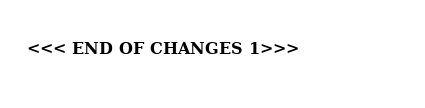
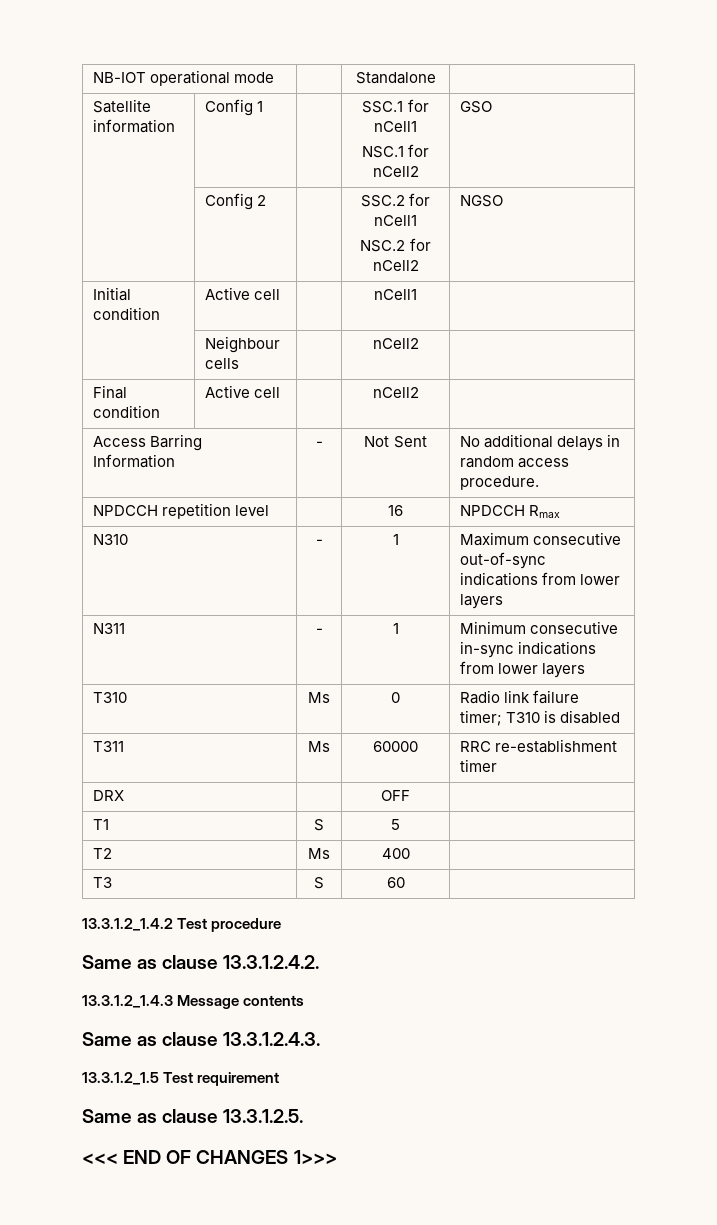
(27, 49) none -> [92,70,275,86] [355,72,436,84] [92,99,151,113] [92,119,175,133] [204,99,264,116] [362,99,429,113] [374,121,417,132] [361,144,430,158] [372,166,419,177] [459,101,492,113] [204,193,267,210] [360,193,431,207] [374,215,417,226] [360,238,431,252] [372,260,419,271] [459,195,503,207] [92,287,131,301] [92,307,160,320] [204,287,281,300] [374,289,417,300] [204,336,280,353] [204,358,239,369] [372,338,419,349] [92,385,127,399] [92,405,160,418] [204,385,281,398] [372,387,419,398] [92,434,203,451] [92,454,175,468] [315,441,323,447] [364,436,427,448] [459,434,621,451] [459,456,570,468] [459,476,539,490] [92,503,270,519] [388,505,403,516] [459,505,561,518] [92,534,128,545] [315,539,323,545] [392,534,399,545] [459,532,622,546] [459,552,546,569] [459,572,621,586] [459,594,503,609] [92,623,125,634] [315,628,323,634] [392,623,399,634] [459,621,619,634] [459,641,597,658] [459,661,586,678] [92,692,127,703] [308,692,330,703] [391,692,400,703] [459,690,580,704] [459,710,621,726] [92,741,124,752] [308,741,330,752] [373,741,418,752] [459,739,618,753] [459,759,497,772] [92,790,124,801] [381,790,410,801] [92,819,109,830] [314,819,324,831] [391,819,400,830] [92,848,112,859] [308,848,330,859] [381,848,410,859] [92,877,112,888] [314,877,324,889] [386,877,405,888] [82,918,282,932] [82,955,320,969] [82,995,305,1009] [82,1032,321,1046] [82,1072,280,1086] [82,1109,304,1123] NB-IOT operational mode | | Standalone | // Satellite information | Config 1 | | SSC.1 for nCell1 // NSC.1 for nCell2 | GSO // | Config 2 | | SSC.2 for nCell1 // NSC.2 for nCell2 | NGSO // Initial condition | Active cell | | nCell1 | // | Neighbour cells | | nCell2 | // Final condition | Active cell | | nCell2 | // Access Barring Information | - | Not Sent | No additional delays in random access procedure. // NPDCCH repetition level | | 16 | NPDCCH Rmax // N310 | - | 1 | Maximum consecutive out-of-sync indications from lower layers // N311 | - | 1 | Minimum consecutive in-sync indications from lower layers // T310 | Ms | 0 | Radio link failure timer; T310 is disabled // T311 | Ms | 60000 | RRC re-establishment timer // DRX | | OFF | // T1 | S | 5 | // T2 | Ms | 400 | // T3 | S | 60 | // 13.3.1.2_1.4.2 Test procedure // Same as clause 13.3.1.2.4.2. // 13.3.1.2_1.4.3 Message contents // Same as clause 13.3.1.2.4.3. // 13.3.1.2_1.5 Test requirement // Same as clause 13.3.1.2.5. //

